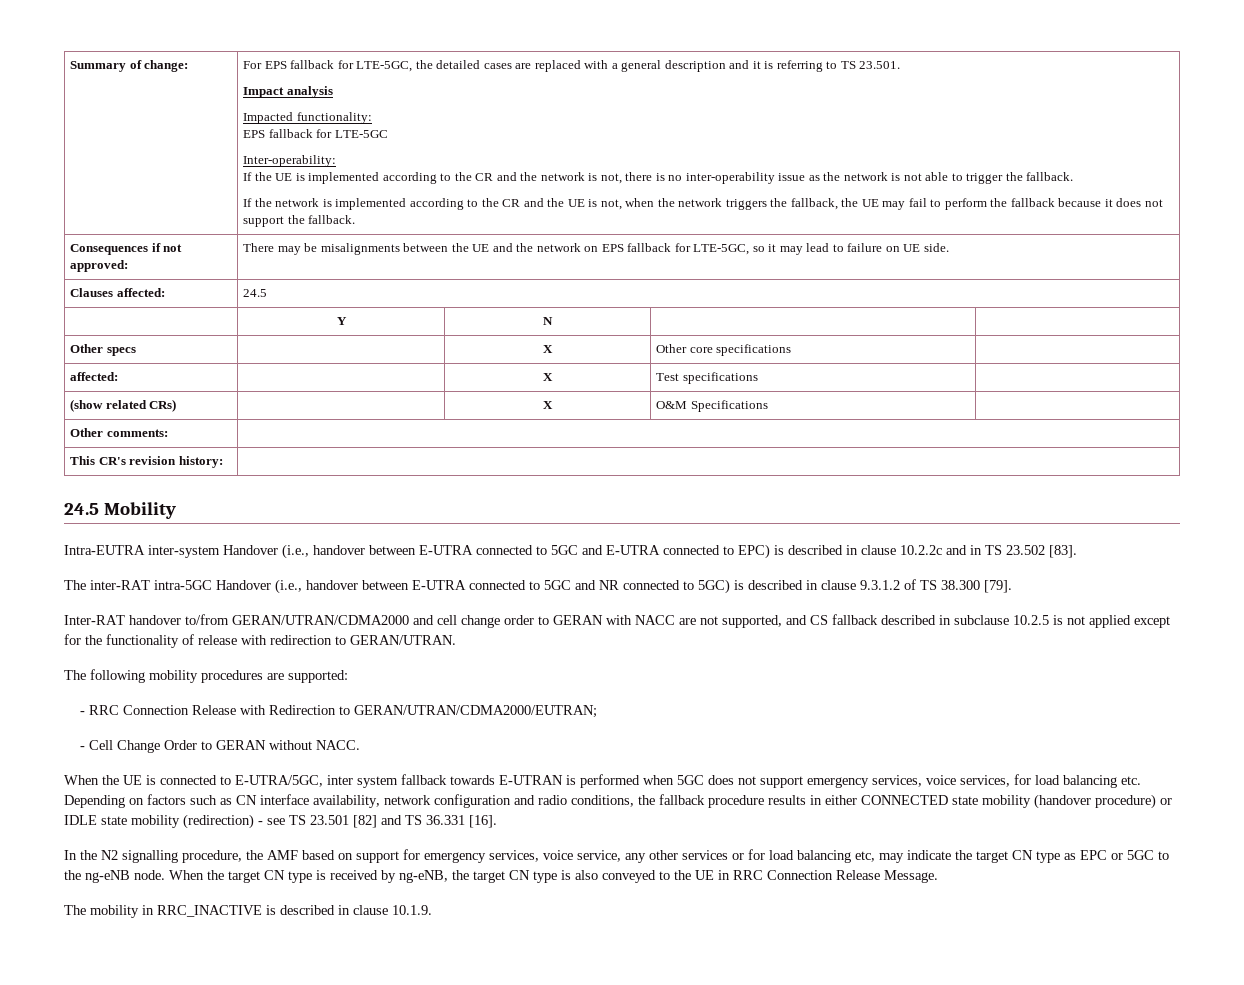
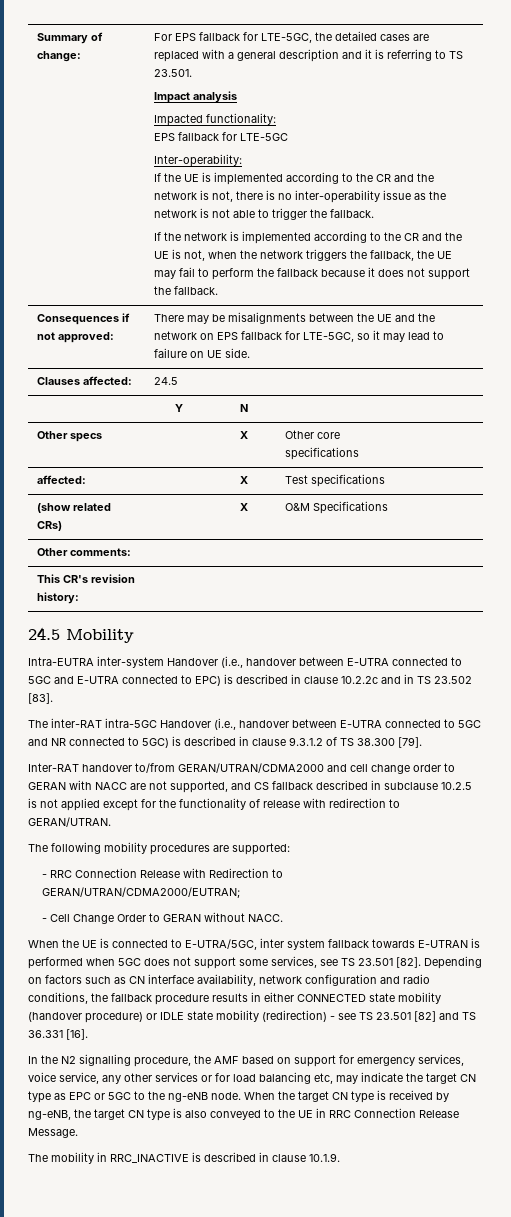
[807,774,1141,788] emergency services, voice services, for load balancing etc. -> [239,956,421,968] some services, see TS 23.501 [82].

